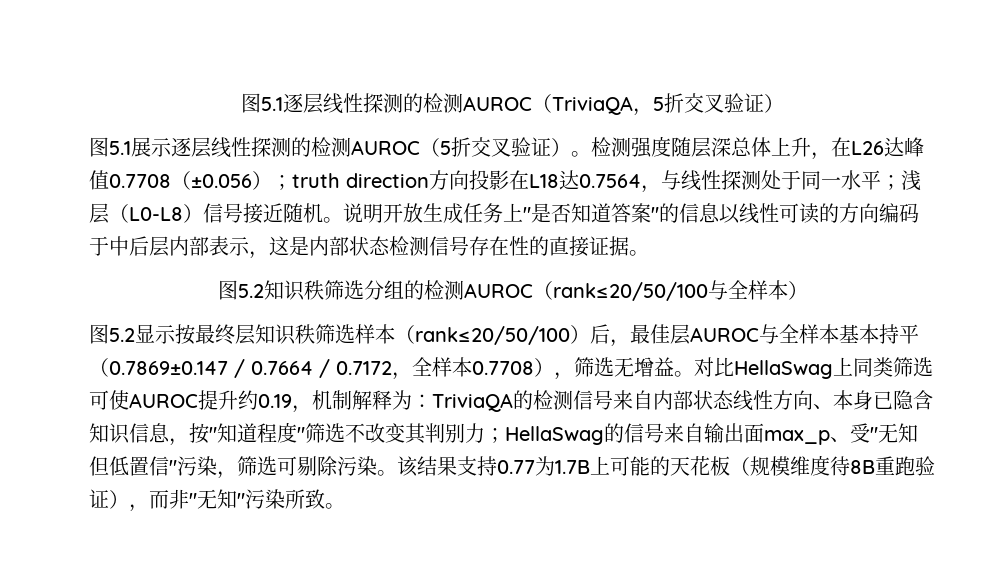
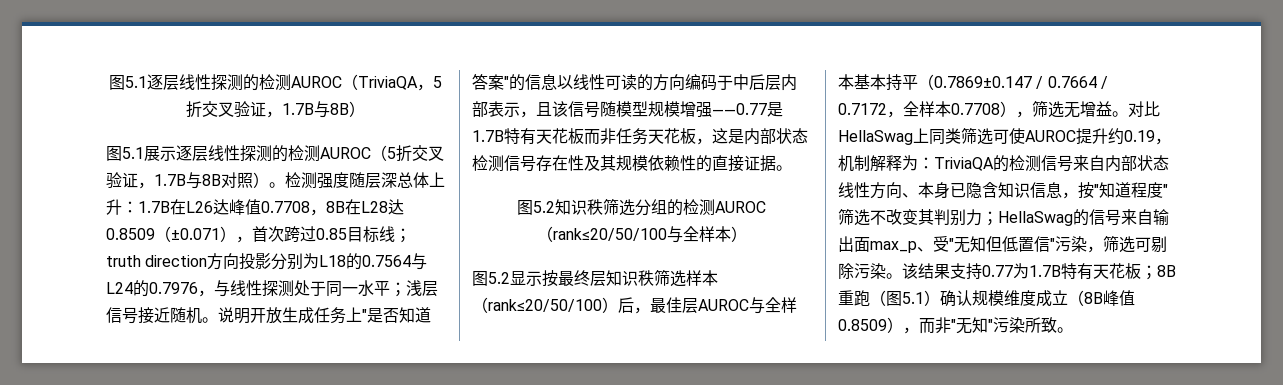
(764, 102) none -> [266,101,349,118] ，1.7B与8B
(551, 146) none -> [138,172,253,189] ，1.7B与8B对照
[811,152,831,160] ， -> [122,201,170,213] ：1.7B
[171,171,272,190] （±0.056） -> [310,199,404,216] [106,226,395,243] ，8B在L28达0.8509（±0.071），首次跨过0.85目标线
[509,170,641,190] 在L18达0.7564 -> [271,253,428,270] [106,280,198,297] 分别为L18的0.7564与L24的0.7976
[109,204,203,223] （L0-L8） -> (438, 288) none
(269, 255) none -> [536,101,783,118] [472,128,712,145] 且该信号随模型规模增强——0.77是1.7B特有天花板而非任务天花板，
(529, 246) none -> [584,155,696,171] 及其规模依赖性
[590,455,935,476] [89,489,109,508] 上可能的天花板（规模维度待8B重跑验证 -> [1061,263,1176,280] [838,290,1135,307] [838,319,887,331] 特有天花板；8B重跑（图5.1）确认规模维度成立（8B峰值0.8509

